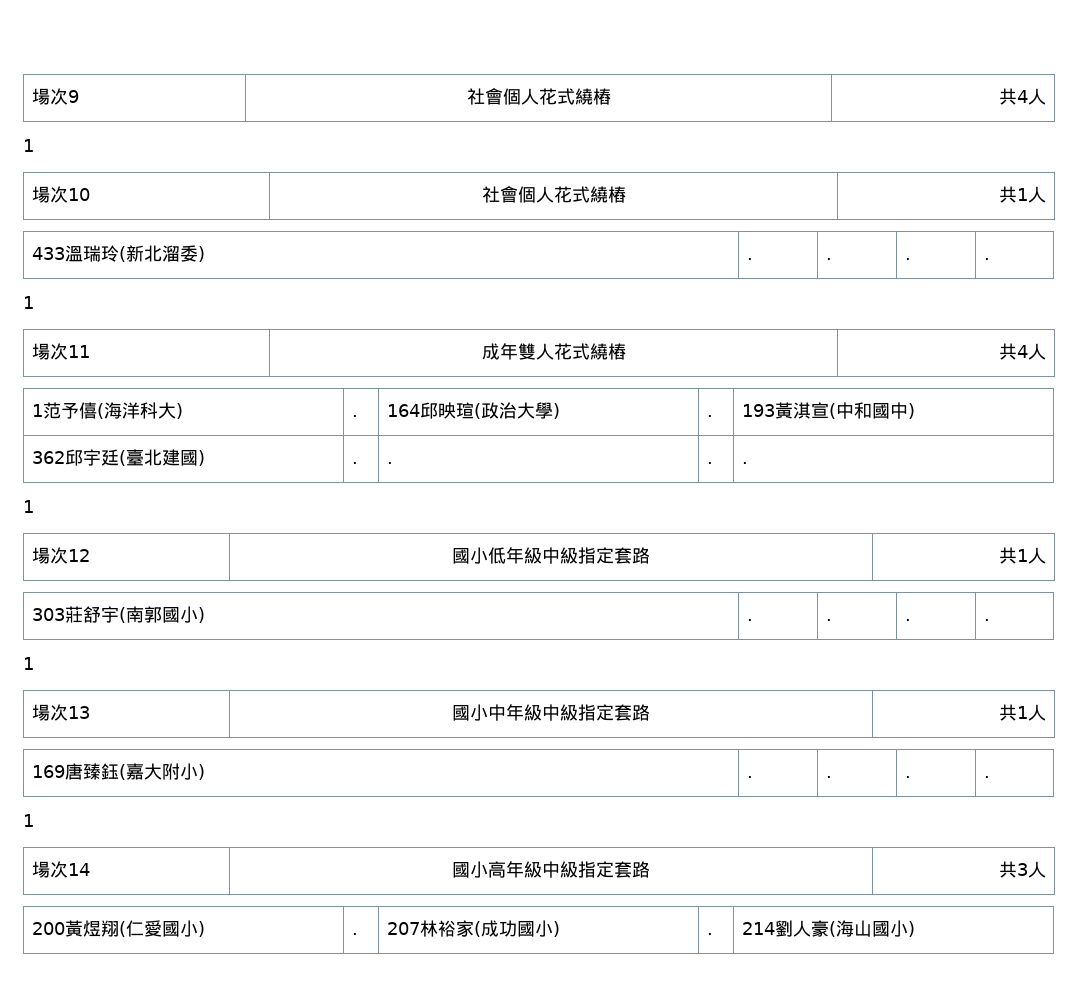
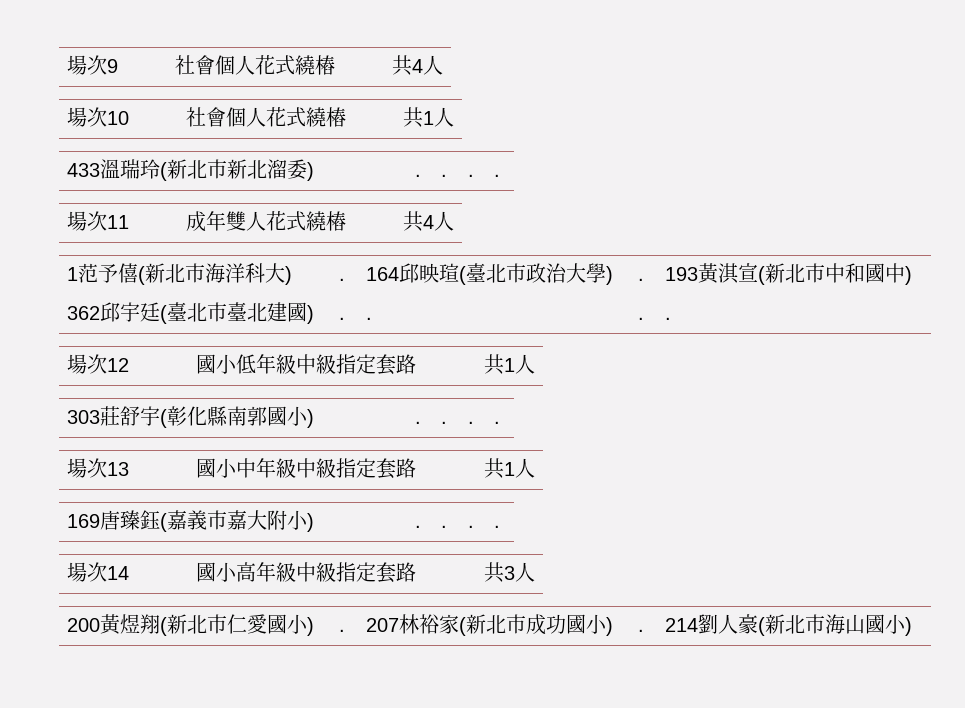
[23,139,34,152] // 1 -> (443, 65) none
(163, 253) none -> [207,159,268,179] 市新北
[23,296,34,309] // 1 -> (501, 175) none
(105, 411) none -> [145,263,206,283] 新北市
(482, 411) none -> [466,263,527,283] 臺北市
(837, 411) none -> [765,263,826,283] 新北市
(163, 457) none -> [207,302,268,322] 市臺北
[23,500,34,513] // 1 -> (672, 318) none
(127, 615) none -> [167,406,229,426] 彰化縣
[23,657,34,670] // 1 -> (501, 422) none
(145, 771) none -> [187,510,248,530] 義市嘉
[23,814,34,827] // 1 -> (501, 526) none
(127, 929) none -> [167,614,228,634] 新北市
(482, 929) none -> [466,614,527,634] 新北市
(837, 929) none -> [765,614,826,634] 新北市

